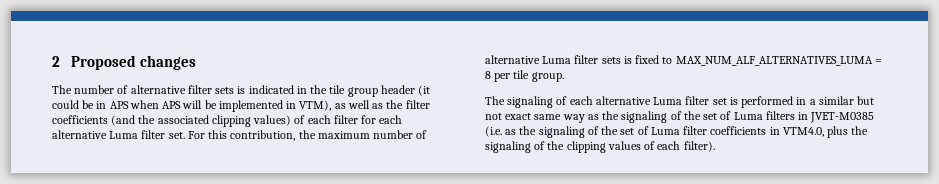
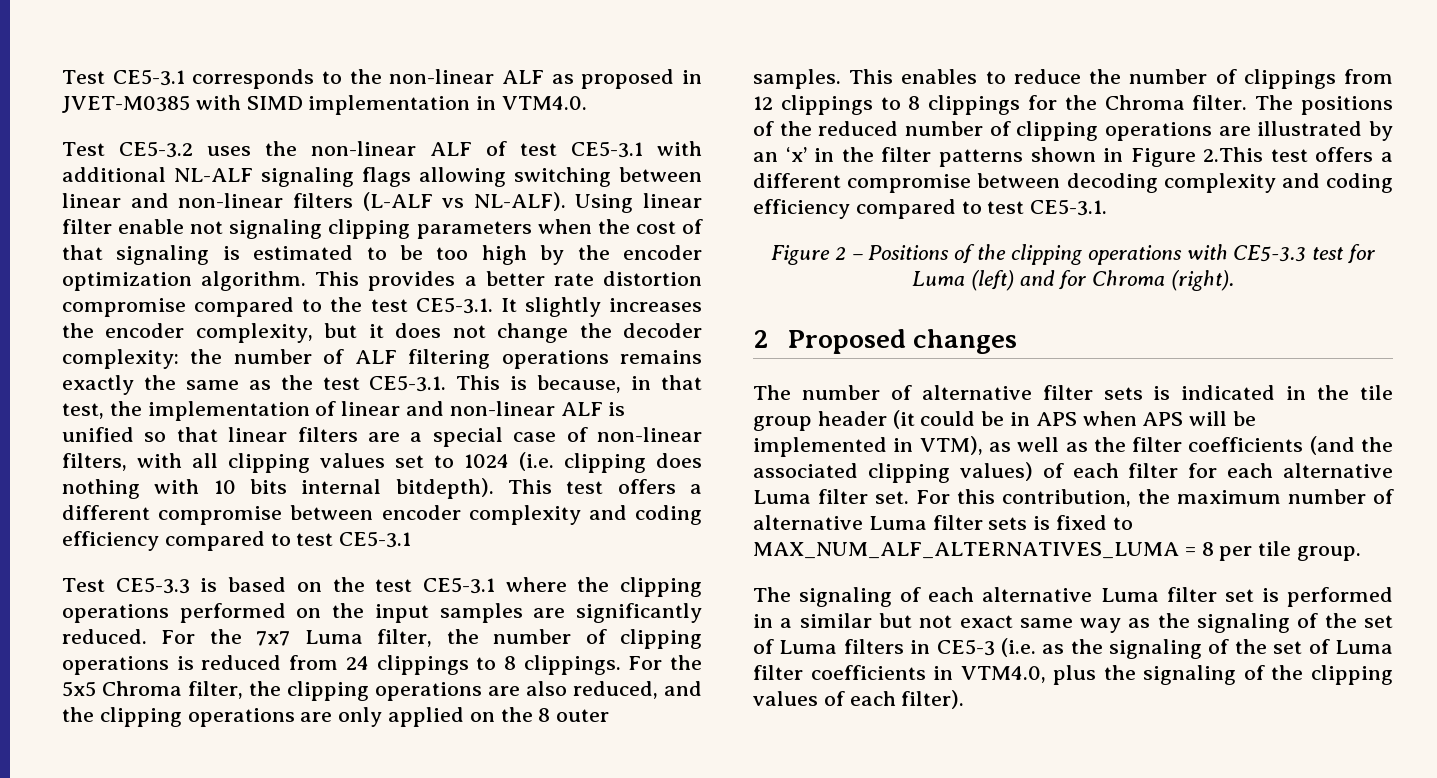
(52, 61) none -> [62,69,702,89] [62,95,588,115] [62,141,702,158] [62,167,702,187] [62,192,702,213] [62,219,703,239] [62,245,702,265] [62,271,702,291] [62,297,702,317] [62,323,702,343] [62,349,703,369] [62,375,702,395] [62,401,626,421] [62,427,702,447] [62,452,702,473] [62,478,702,499] [62,505,702,525] [62,531,412,551] [62,577,703,597] [62,603,702,623] [62,629,702,649] [62,655,703,675] [62,681,702,701] [62,707,610,727] [753,69,1393,89] [753,95,1393,115] [753,121,1393,141] [753,147,1393,167] [753,173,1393,193] [753,199,1108,219] [771,244,1375,265] [912,270,1234,291] Test CE5-3.1 corresponds to the non-linear ALF as proposed in JVET-M0385 with SIMD implementation in VTM4.0. // Test CE5-3.2 uses the non-linear ALF of test CE5-3.1 with additional NL-ALF signaling flags allowing switching between linear and non-linear filters (L-ALF vs NL-ALF). Using linear filter enable not signaling clipping parameters when the cost of that signaling is estimated to be too high by the encoder optimization algorithm. This provides a better rate distortion compromise compared to the test CE5-3.1. It slightly increases the encoder complexity, but it does not change the decoder complexity: the number of ALF filtering operations remains exactly the same as the test CE5-3.1. This is because, in that test, the implementation of linear and non-linear ALF is unified so that linear filters are a special case of non-linear filters, with all clipping values set to 1024 (i.e. clipping does nothing with 10 bits internal bitdepth). This test offers a different compromise between encoder complexity and coding efficiency compared to test CE5-3.1 // Test CE5-3.3 is based on the test CE5-3.1 where the clipping operations performed on the input samples are significantly reduced. For the 7x7 Luma filter, the number of clipping operations is reduced from 24 clippings to 8 clippings. For the 5x5 Chroma filter, the clipping operations are also reduced, and the clipping operations are only applied on the 8 outer samples. This enables to reduce the number of clippings from 12 clippings to 8 clippings for the Chroma filter. The positions of the reduced number of clipping operations are illustrated by an ‘x’ in the filter patterns shown in Figure 2.This test offers a different compromise between decoding complexity and coding efficiency compared to test CE5-3.1. // Figure 2 – Positions of the clipping operations with CE5-3.3 test for Luma (left) and for Chroma (right). //
[810,112,875,123] JVET-M0385 -> [936,639,995,656] CE5-3

